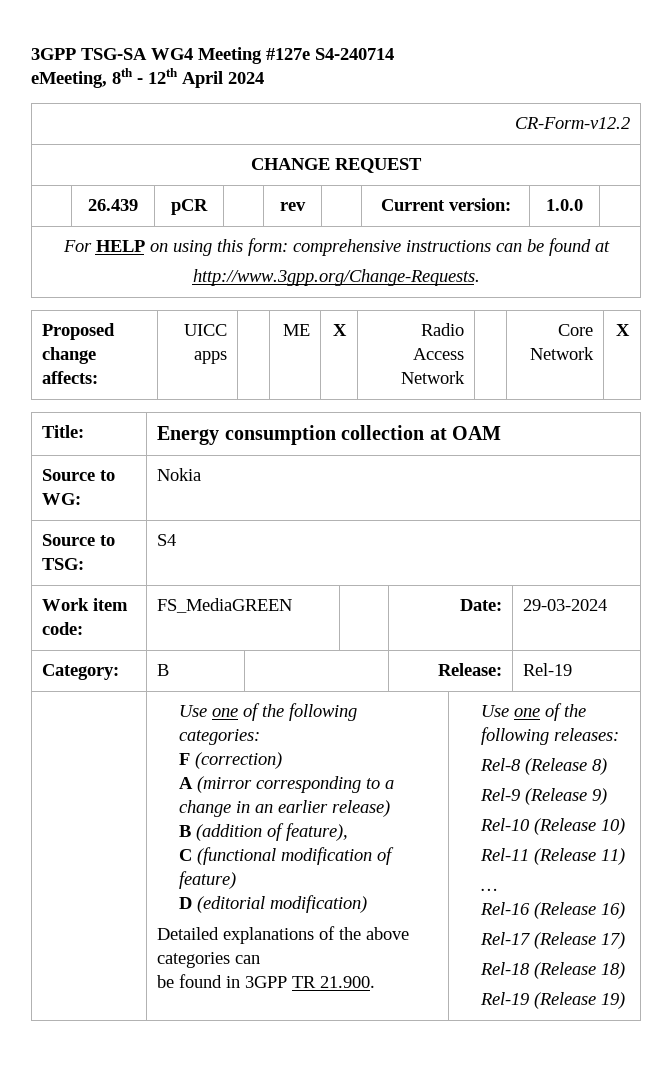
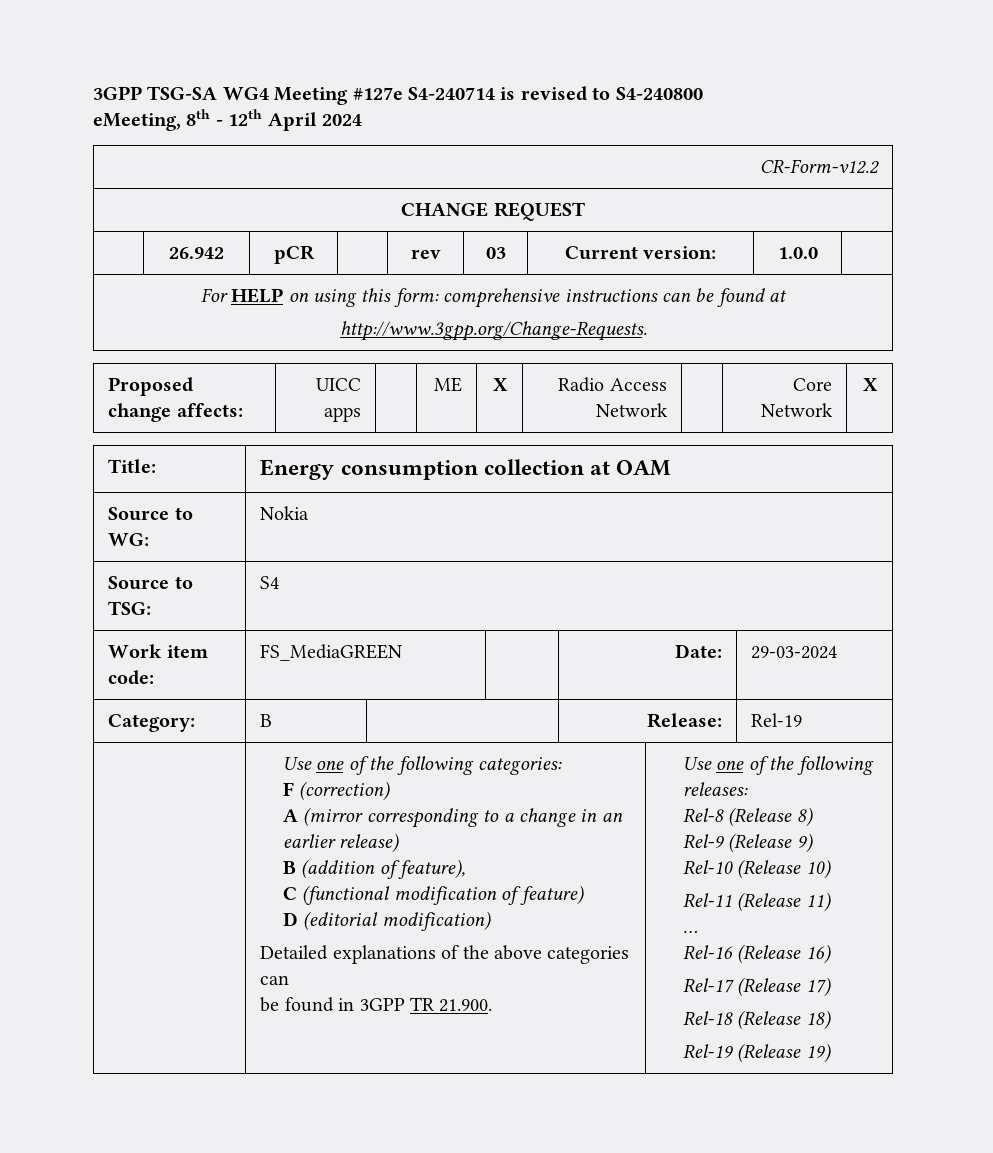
(394, 54) none -> [500,86,703,101] is revised to S4-240800
[88,199,138,211] 26.439 -> [169,247,224,259] 26.942
(306, 206) none -> [485,247,506,259] 03

